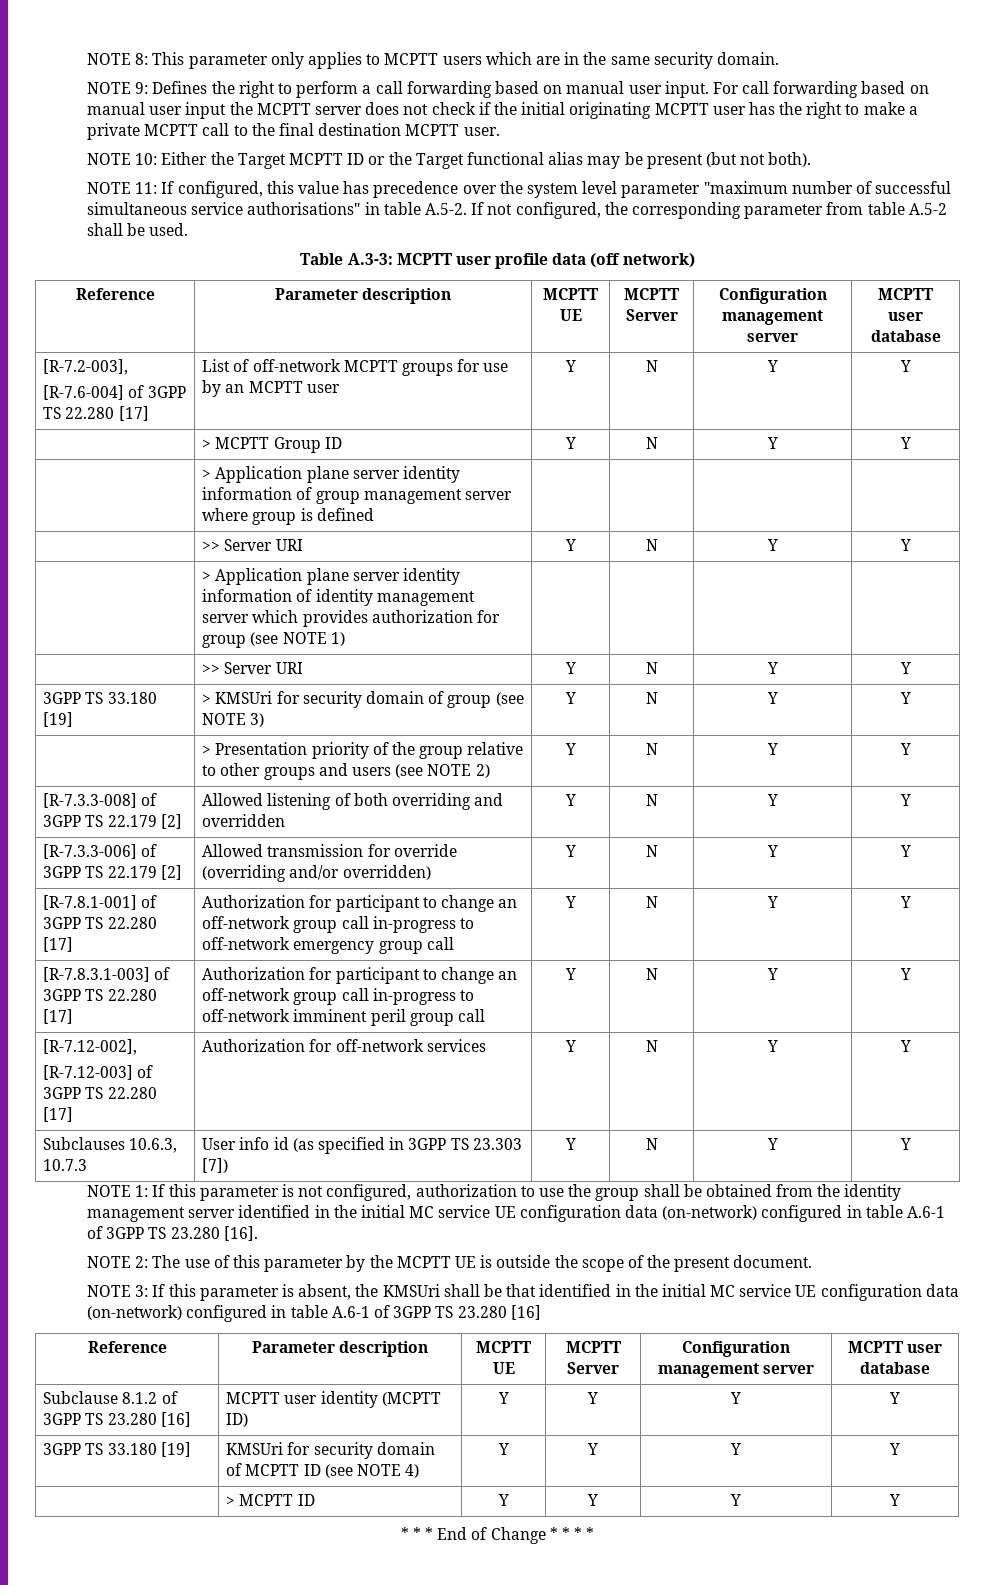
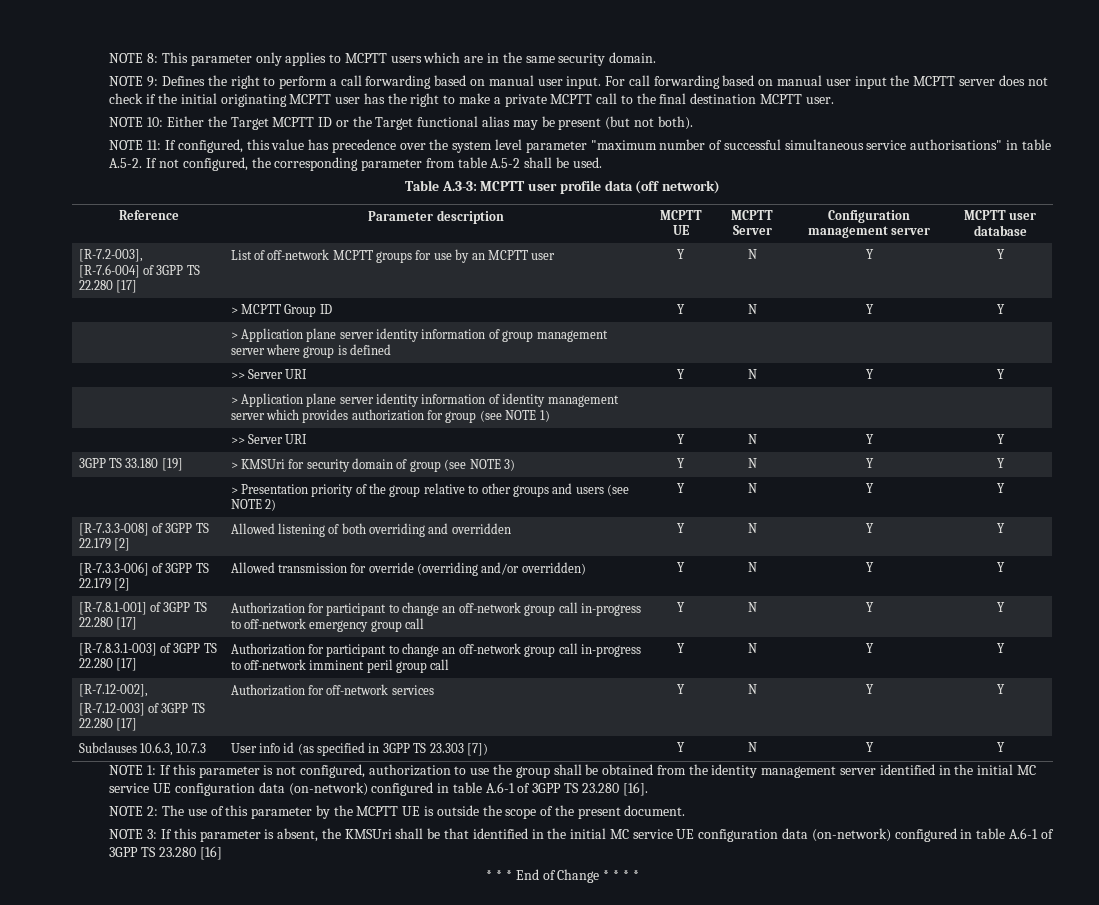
[87,1341,167,1353] [251,1341,429,1357] [476,1341,531,1353] [492,1362,515,1374] [565,1341,621,1353] [567,1362,619,1374] [682,1341,790,1357] [657,1363,815,1378] [847,1341,943,1353] [860,1362,930,1374] [43,1391,178,1404] [43,1412,191,1427] [226,1391,441,1408] [226,1413,249,1427] [497,1392,509,1404] [587,1392,598,1404] [730,1392,741,1404] [889,1392,900,1404] [43,1442,191,1457] [226,1442,435,1459] [226,1463,420,1478] [497,1443,509,1455] [587,1443,598,1455] [730,1443,741,1455] [889,1443,900,1455] [226,1494,315,1506] [497,1494,509,1506] [587,1494,598,1506] [730,1494,741,1506] [889,1494,900,1506] // Reference | Parameter description | MCPTT UE | MCPTT Server | Configuration management server | MCPTT user database // Subclause 8.1.2 of 3GPP TS 23.280 [16] | MCPTT user identity (MCPTT ID) | Y | Y | Y | Y // 3GPP TS 33.180 [19] | KMSUri for security domain of MCPTT ID (see NOTE 4) | Y | Y | Y | Y // | > MCPTT ID | Y | Y | Y | Y -> (222, 853) none

